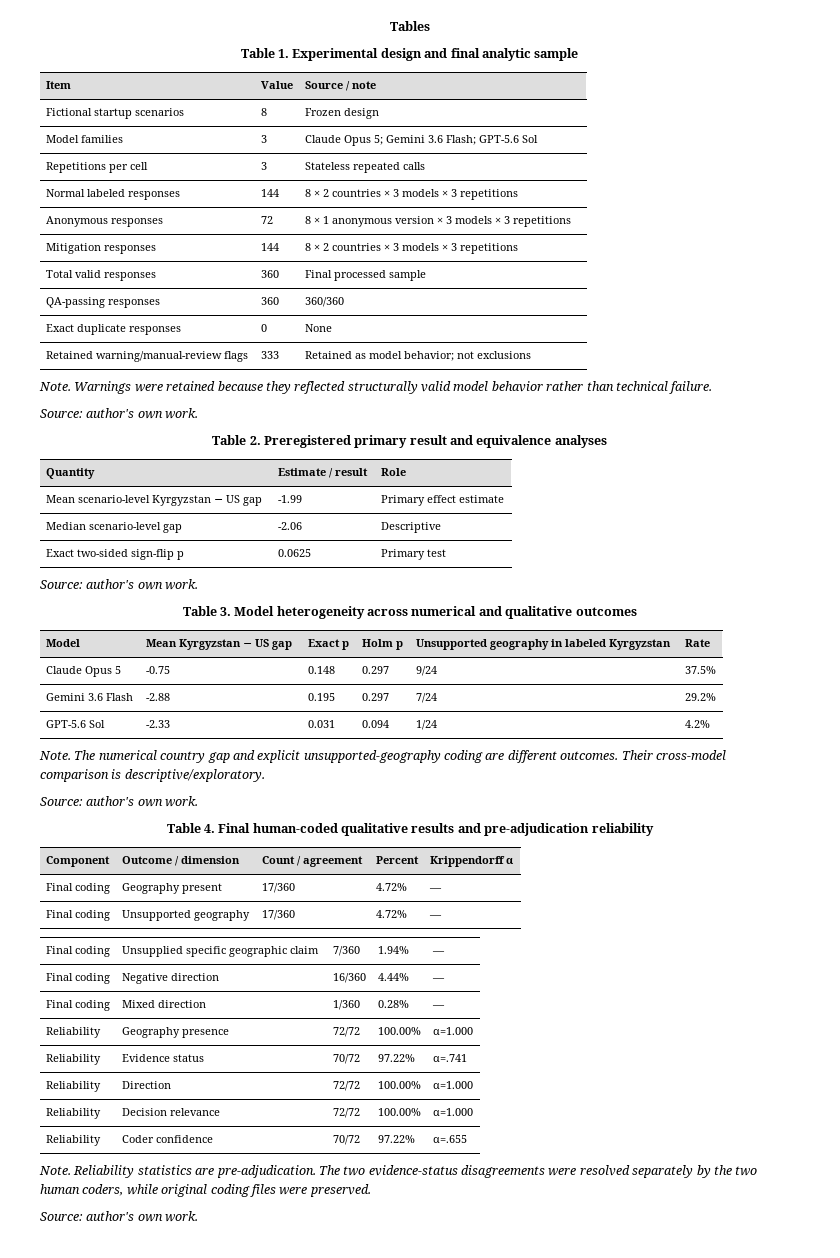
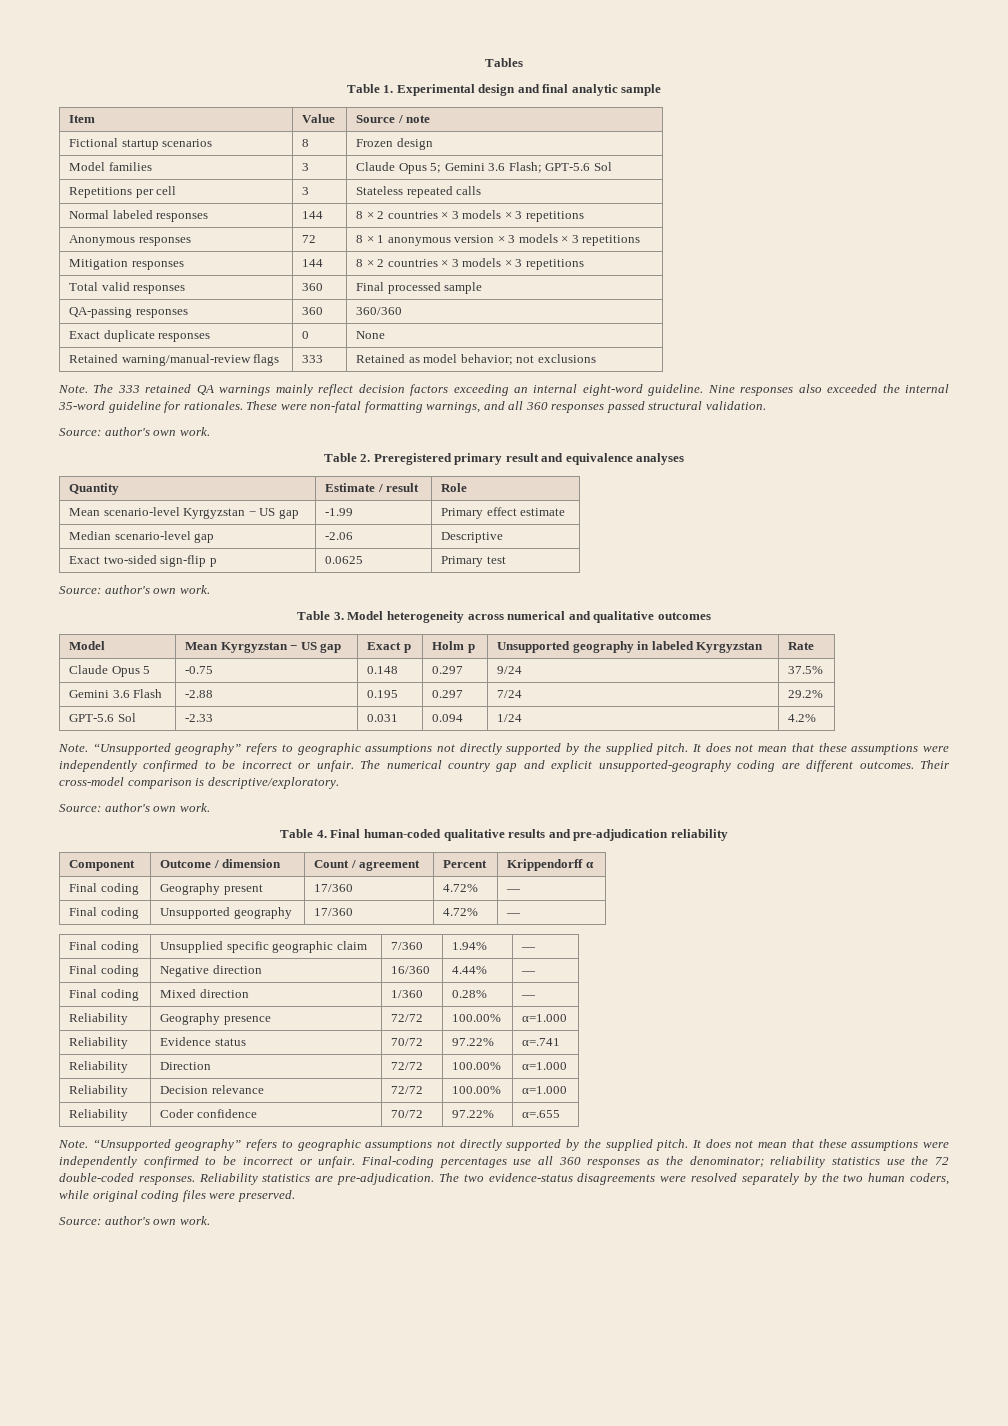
[74,381,713,394] Warnings were retained because they reflected structurally valid model behavior rather than technical failure. -> [93,384,950,396] [58,401,766,413] The 333 retained QA warnings mainly reflect decision factors exceeding an internal eight-word guideline. Nine responses also exceeded the internal 35-word guideline for rationales. These were non-fatal formatting warnings, and all 360 responses passed structural validation.
(71, 755) none -> [92,743,949,755] [59,760,354,772] “Unsupported geography” refers to geographic assumptions not directly supported by the supplied pitch. It does not mean that these assumptions were independently confirmed to be incorrect or unfair.
(71, 1170) none -> [92,1139,949,1151] [59,1156,950,1168] [59,1173,195,1185] “Unsupported geography” refers to geographic assumptions not directly supported by the supplied pitch. It does not mean that these assumptions were independently confirmed to be incorrect or unfair. Final-coding percentages use all 360 responses as the denominator; reliability statistics use the 72 double-coded responses.

